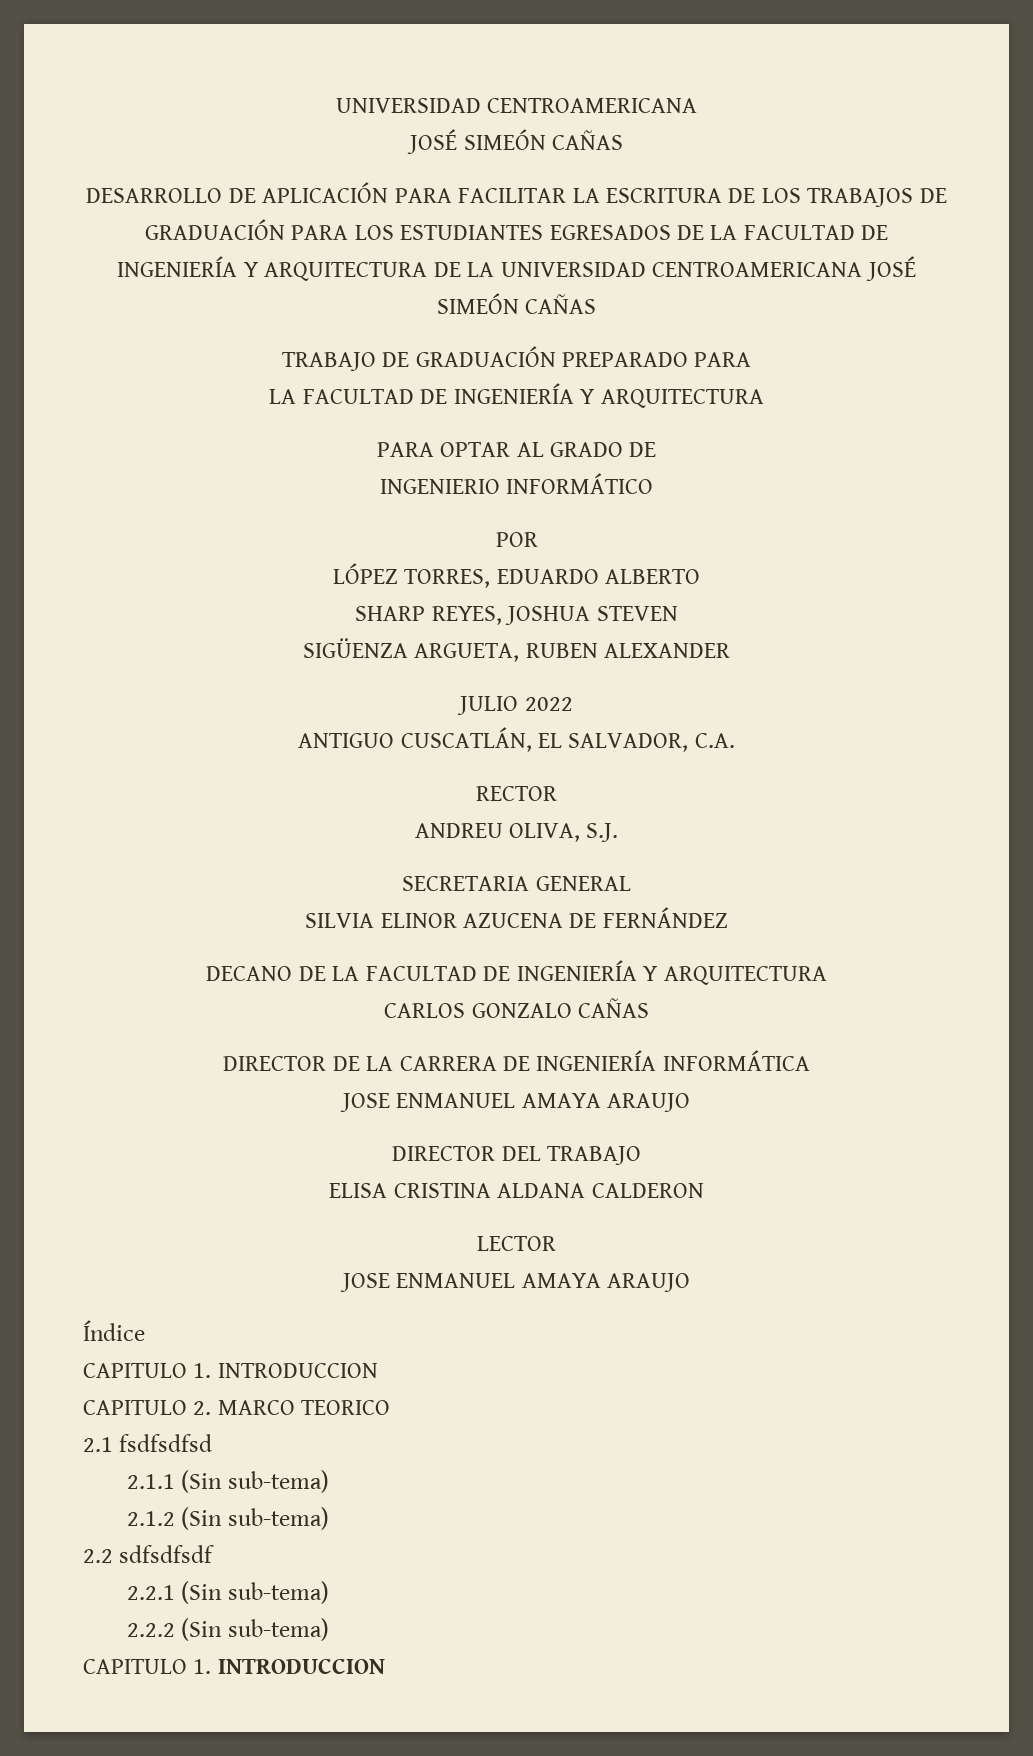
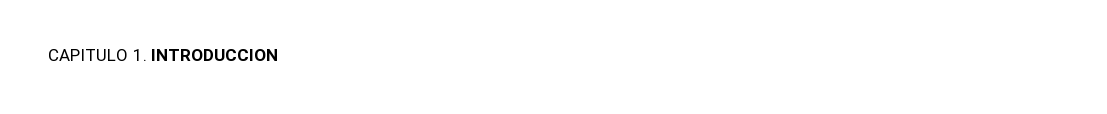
[335,98,698,113] [407,129,623,154] [86,182,947,207] [144,219,889,240] [117,256,916,281] [436,293,597,314] [281,346,752,371] [269,383,764,408] [376,442,657,457] [379,473,654,494] [495,532,538,547] [332,563,701,588] [355,606,678,625] [302,638,731,662] [457,696,573,715] [298,727,735,752] [476,786,557,801] [414,823,619,842] [402,876,631,891] [305,907,728,928] [206,960,827,985] [384,998,649,1018] [223,1050,810,1071] [339,1093,691,1112] [392,1146,641,1165] [329,1183,704,1198] [477,1236,556,1251] [339,1273,691,1292] [83,1320,145,1341] [83,1363,378,1378] [83,1400,391,1415] [83,1434,213,1452] [126,1470,329,1493] [126,1507,329,1530] [83,1545,215,1563] [126,1581,329,1604] [126,1618,329,1641] UNIVERSIDAD CENTROAMERICANA // JOSÉ SIMEÓN CAÑAS // DESARROLLO DE APLICACIÓN PARA FACILITAR LA ESCRITURA DE LOS TRABAJOS DE GRADUACIÓN PARA LOS ESTUDIANTES EGRESADOS DE LA FACULTAD DE INGENIERÍA Y ARQUITECTURA DE LA UNIVERSIDAD CENTROAMERICANA JOSÉ SIMEÓN CAÑAS // TRABAJO DE GRADUACIÓN PREPARADO PARA // LA FACULTAD DE INGENIERÍA Y ARQUITECTURA // PARA OPTAR AL GRADO DE // INGENIERIO INFORMÁTICO // POR // LÓPEZ TORRES, EDUARDO ALBERTO // SHARP REYES, JOSHUA STEVEN // SIGÜENZA ARGUETA, RUBEN ALEXANDER // JULIO 2022 // ANTIGUO CUSCATLÁN, EL SALVADOR, C.A. // RECTOR // ANDREU OLIVA, S.J. // SECRETARIA GENERAL // SILVIA ELINOR AZUCENA DE FERNÁNDEZ // DECANO DE LA FACULTAD DE INGENIERÍA Y ARQUITECTURA // CARLOS GONZALO CAÑAS // DIRECTOR DE LA CARRERA DE INGENIERÍA INFORMÁTICA // JOSE ENMANUEL AMAYA ARAUJO // DIRECTOR DEL TRABAJO // ELISA CRISTINA ALDANA CALDERON // LECTOR // JOSE ENMANUEL AMAYA ARAUJO // Índice // CAPITULO 1. INTRODUCCION // CAPITULO 2. MARCO TEORICO // 2.1 fsdfsdfsd // 2.1.1 (Sin sub-tema) // 2.1.2 (Sin sub-tema) // 2.2 sdfsdfsdf // 2.2.1 (Sin sub-tema) // 2.2.2 (Sin sub-tema) // -> (48, 55) none

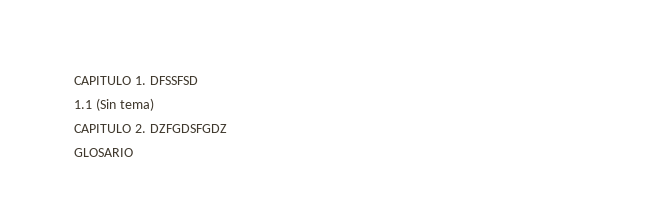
[151,49,279,61] INTRODUCCION -> [149,76,198,85] [74,98,154,111] [74,124,227,133] [74,148,133,157] DFSSFSD // 1.1 (Sin tema) // CAPITULO 2. DZFGDSFGDZ // GLOSARIO

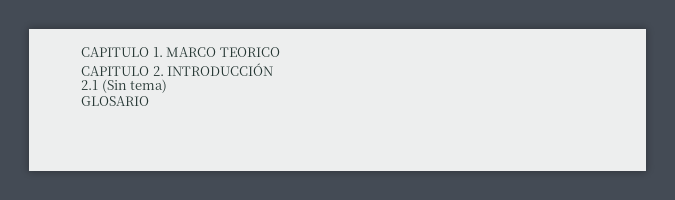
[149,76,198,85] [74,100,92,109] DFSSFSD // 1.1 -> [166,47,280,57] [81,63,274,76] [81,80,98,90] MARCO TEORICO // CAPITULO 2. INTRODUCCIÓN // 2.1
[74,124,227,133] // CAPITULO 2. DZFGDSFGDZ -> (168, 86) none

